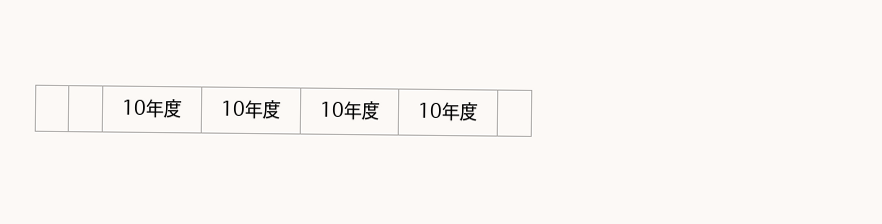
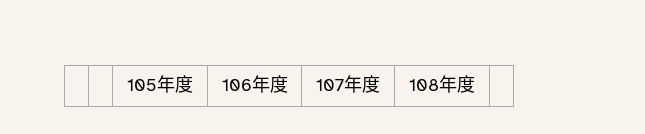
[121,98,183,119] [220,99,282,120] [318,100,381,121] [417,102,443,119] | | 10年度 | 10年度 | 10年度 | 10 -> [127,75,193,93] [221,75,288,93] [316,75,381,93] [409,79,440,91] | | 105年度 | 106年度 | 107年度 | 108

